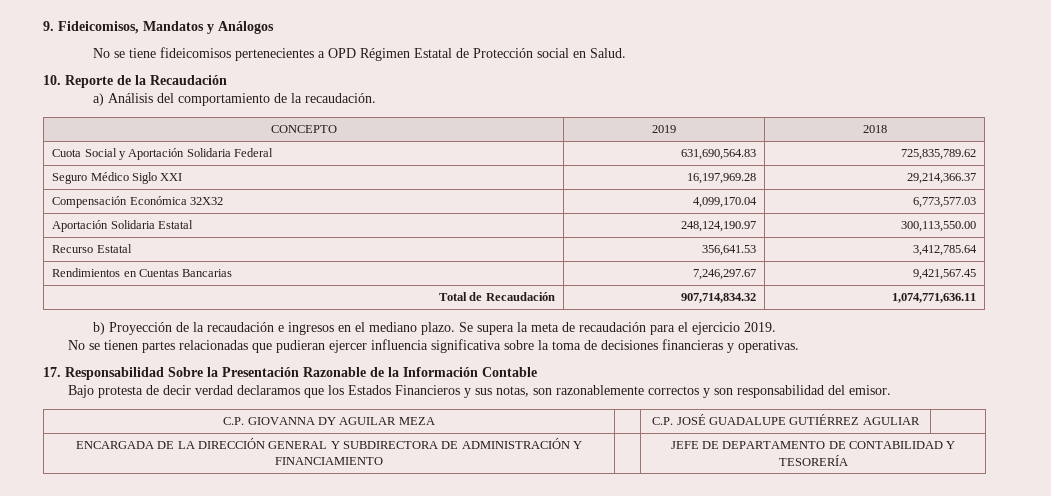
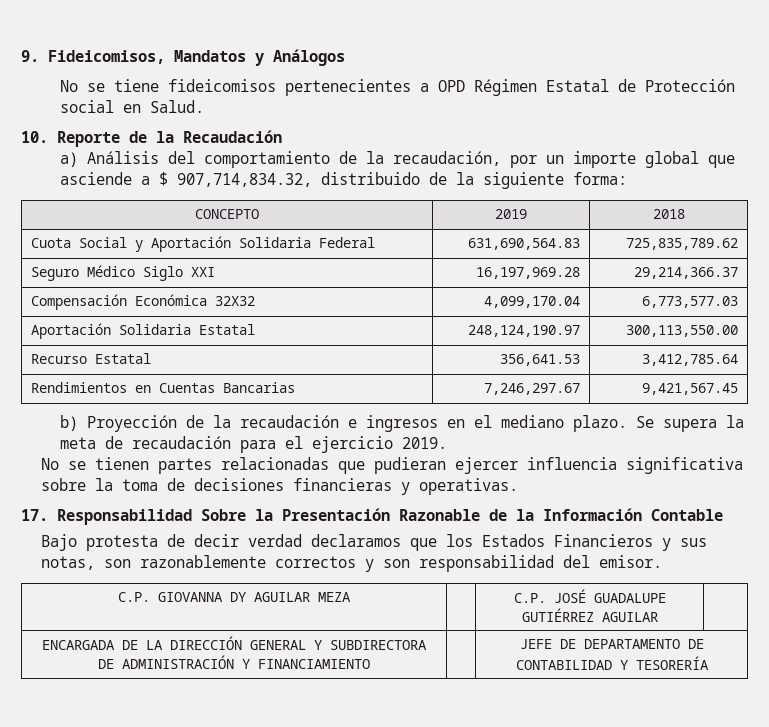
[305,93,377,103] recaudación. -> [393,151,736,168] [60,172,628,189] recaudación, por un importe global que asciende a $ 907,714,834.32, distribuido de la siguiente forma:
[438,292,555,301] [680,293,756,303] [891,293,976,303] // Total de Recaudación | 907,714,834.32 | 1,074,771,636.11 -> (738, 389) none
[862,417,920,425] AGULIAR -> [601,612,658,622] AGUILAR

